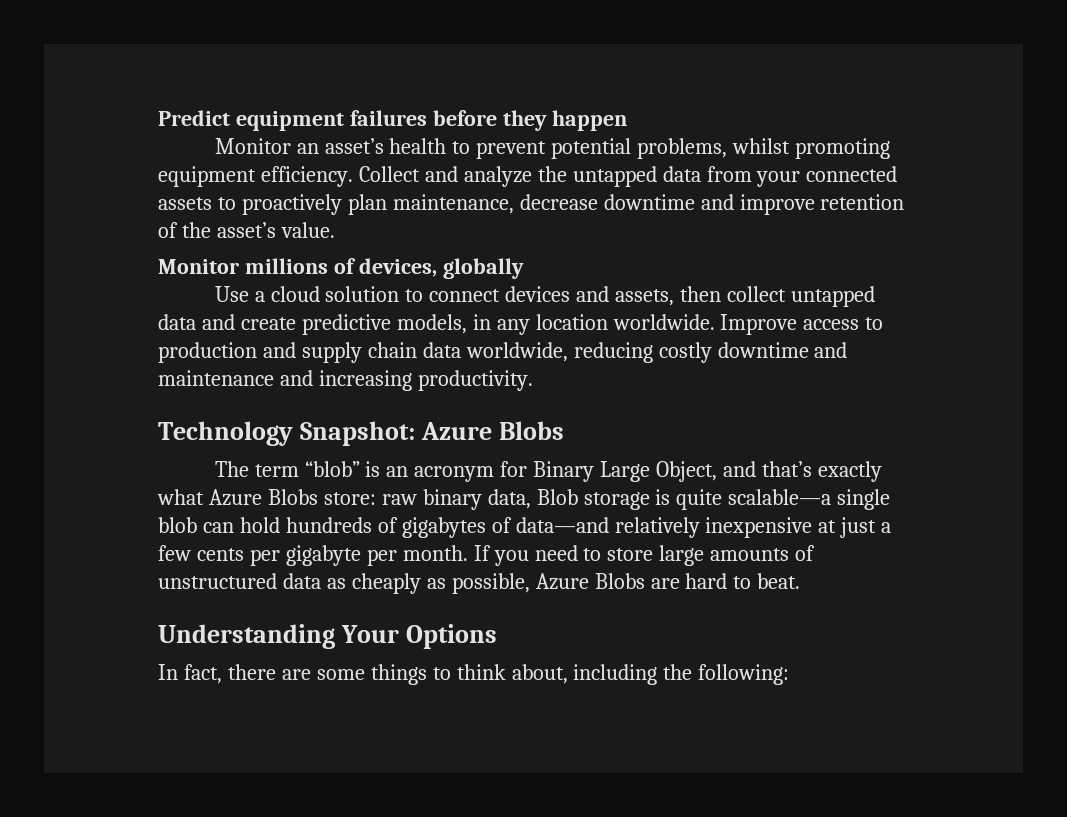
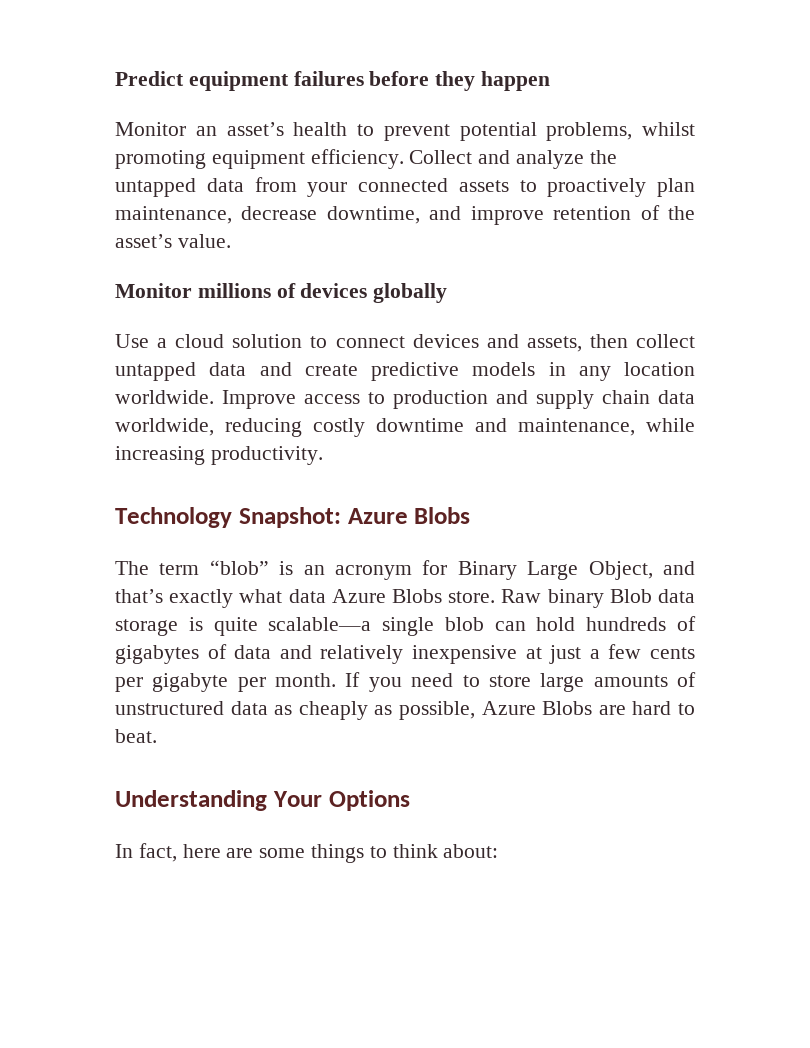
[603,194,695,210] downtime -> [326,206,420,224] downtime,
[358,258,437,277] devices, -> [300,283,368,298] devices
[396,314,467,334] models, -> [472,362,536,376] models
[158,370,313,386] maintenance and -> [518,418,695,436] maintenance, while
[208,489,578,510] Azure Blobs store: raw binary data, Blob -> [288,589,695,608] data Azure Blobs store. Raw binary Blob data
[515,517,609,533] data—and -> [234,645,312,659] data and
[227,664,276,680] there -> [182,844,221,858] here
[511,664,790,685] about, including the following: -> [443,844,499,858] about:

